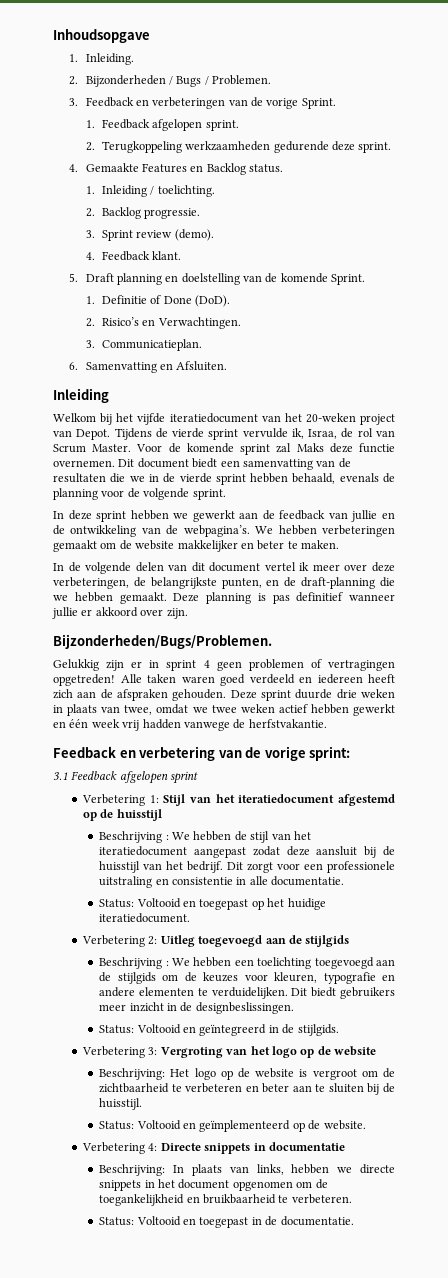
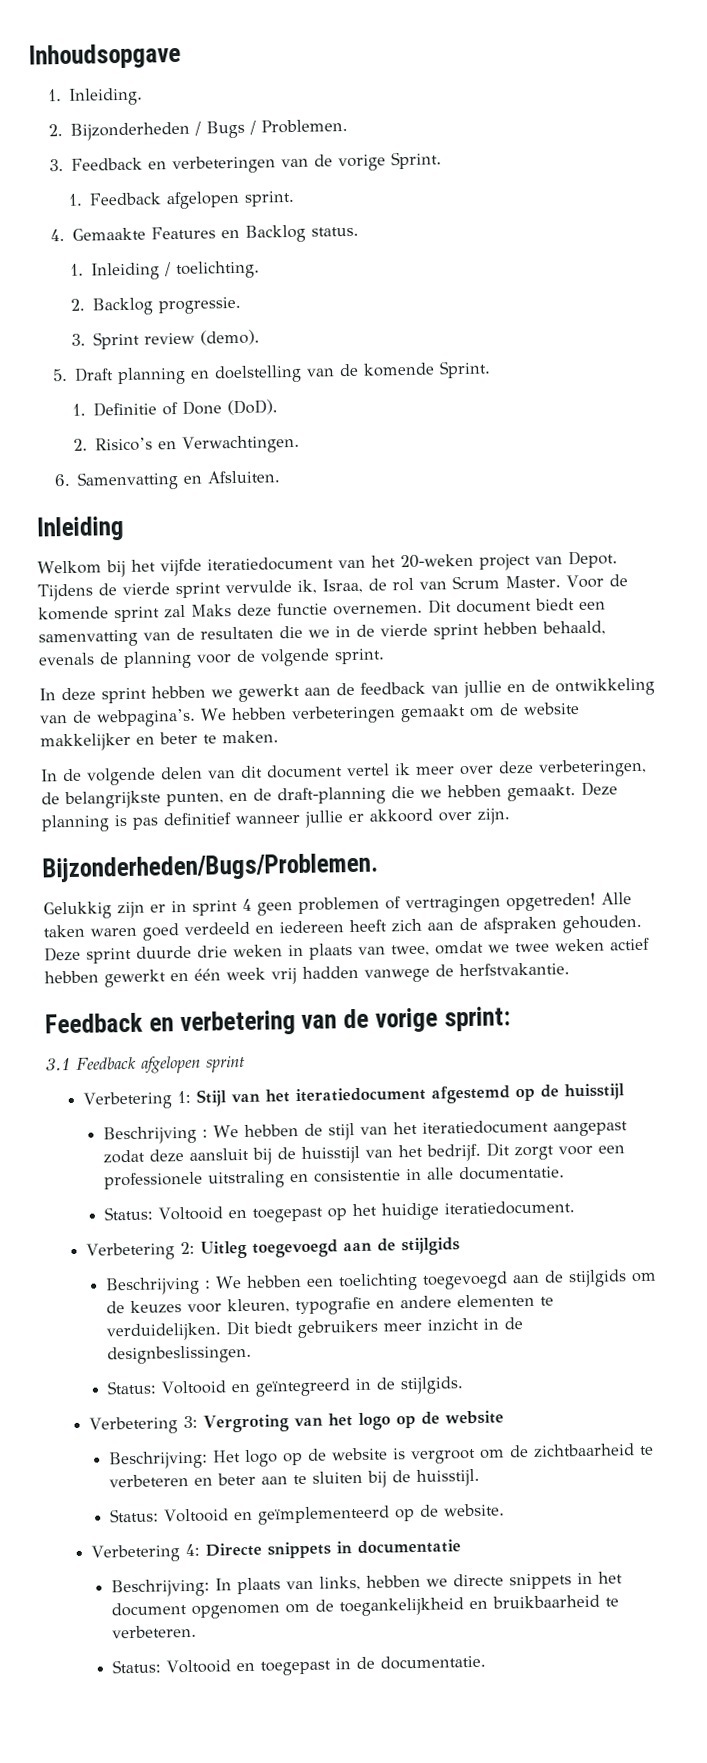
[85,141,392,153] // 2. Terugkoppeling werkzaamheden gedurende deze sprint. -> (296, 198) none
[85,251,182,261] // 4. Feedback klant. -> (261, 337) none
[85,339,202,351] // 3. Communicatieplan. -> (301, 444) none

